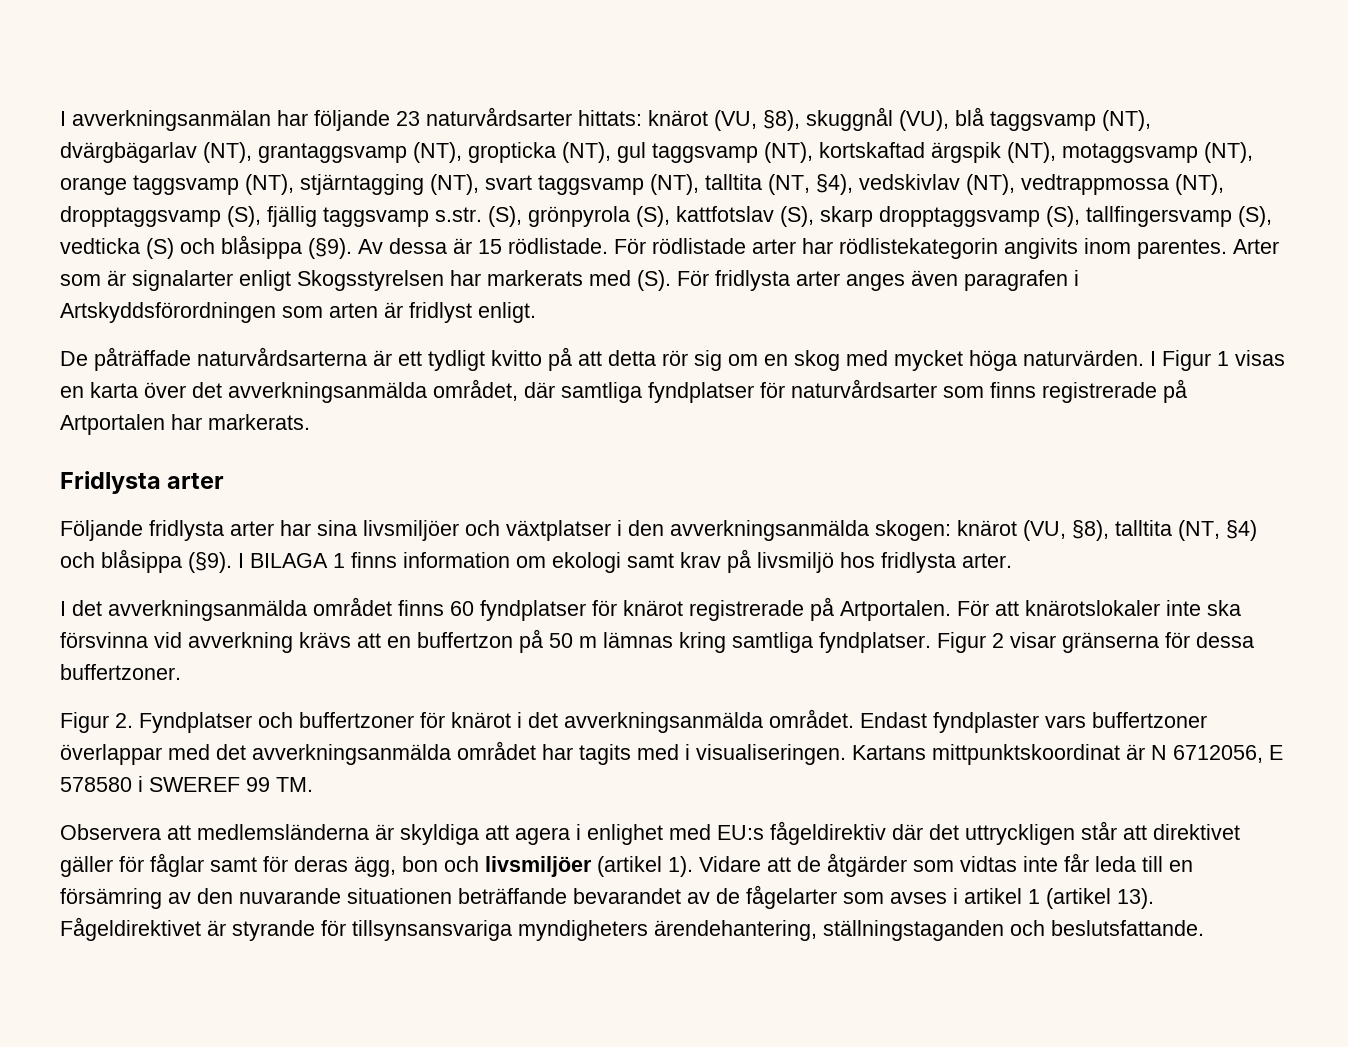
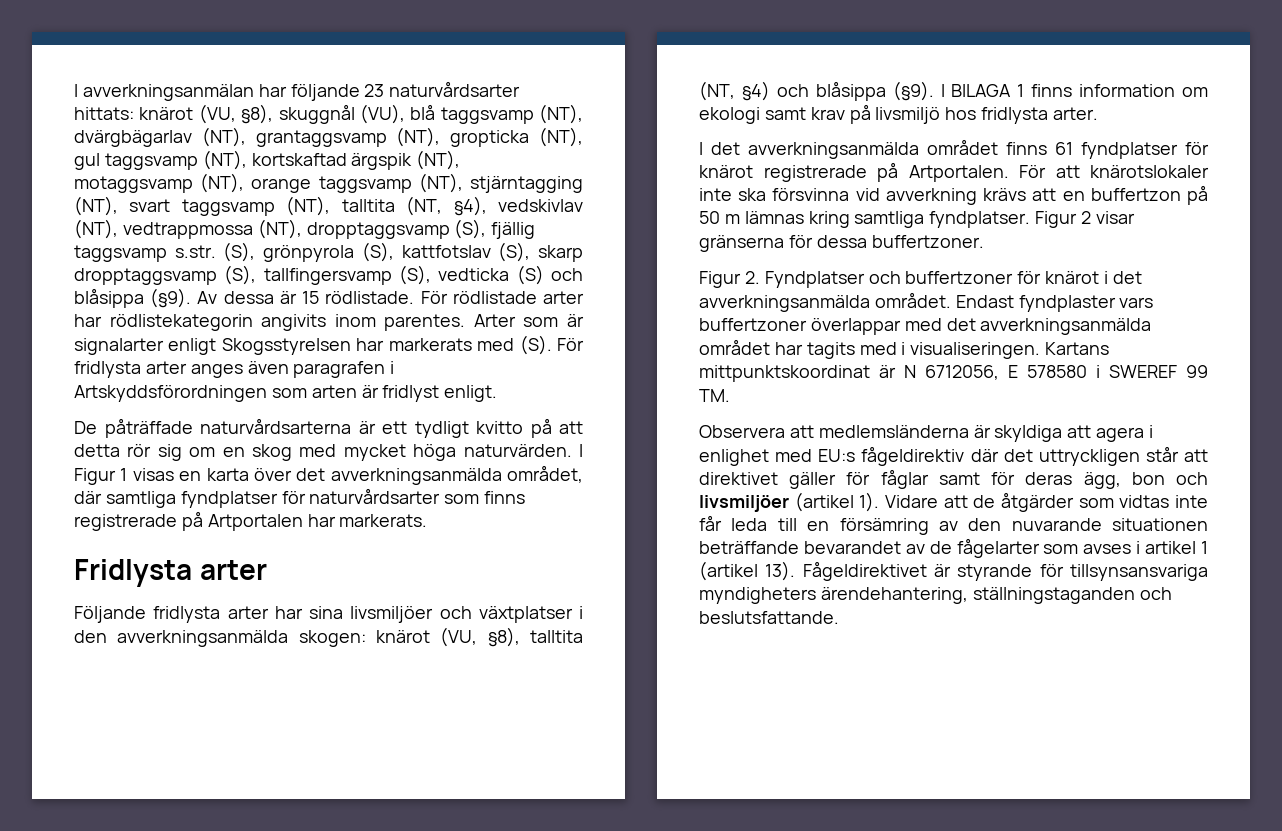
[450,601,474,616] 60 -> [1055,142,1073,155] 61

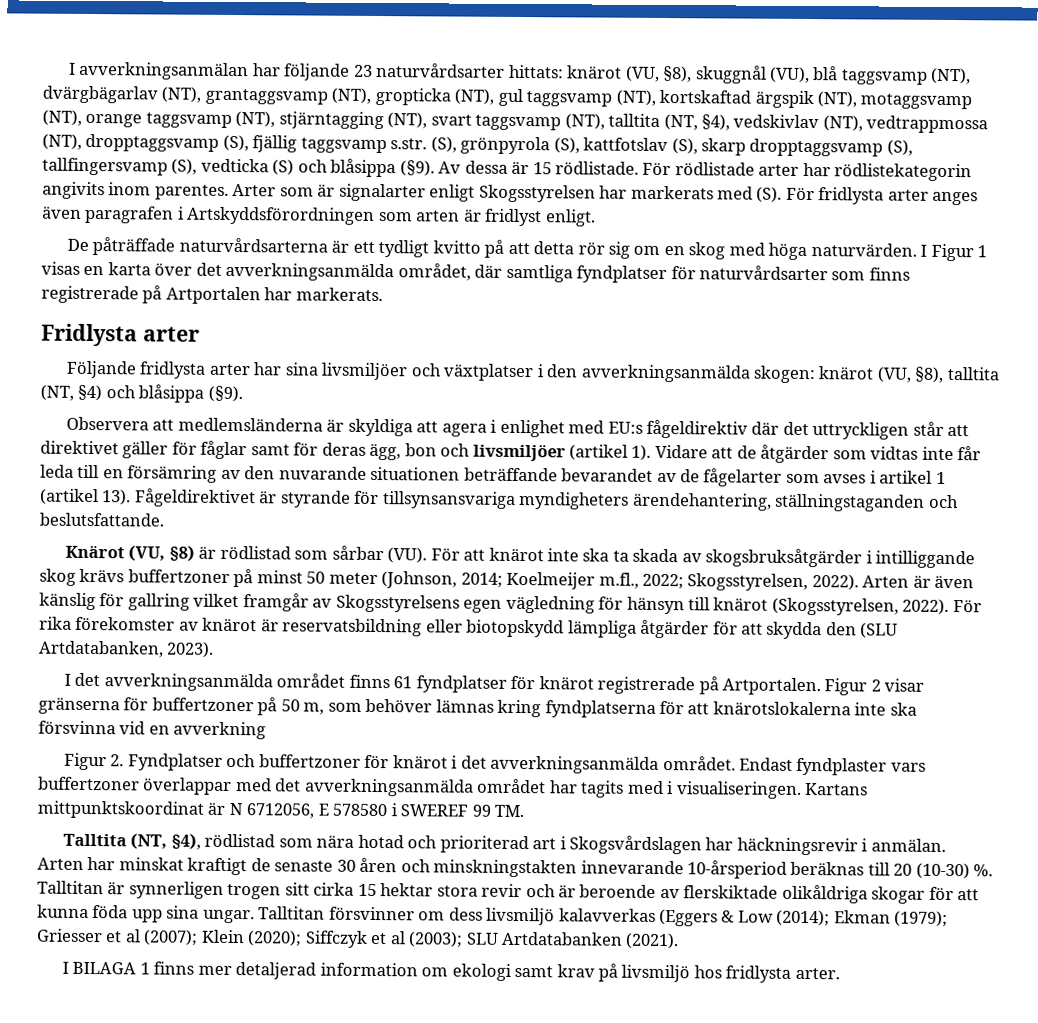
[343,444,406,461] mycket -> (765, 249) none
[940,84,1208,97] [699,104,1099,124] [699,139,1209,159] [699,162,1209,182] [699,185,1208,205] [699,211,1135,228] [699,235,984,252] [699,271,1142,288] [699,292,1154,312] [699,318,1152,335] [699,339,1110,359] [699,365,1208,382] [699,389,730,402] I BILAGA 1 finns information om ekologi samt krav på livsmiljö hos fridlysta arter. // I det avverkningsanmälda området finns 61 fyndplatser för knärot registrerade på Artportalen. För att knärotslokaler inte ska försvinna vid avverkning krävs att en buffertzon på 50 m lämnas kring samtliga fyndplatser. Figur 2 visar gränserna för dessa buffertzoner. // Figur 2. Fyndplatser och buffertzoner för knärot i det avverkningsanmälda området. Endast fyndplaster vars buffertzoner överlappar med det avverkningsanmälda området har tagits med i visualiseringen. Kartans mittpunktskoordinat är N 6712056, E 578580 i SWEREF 99 TM. -> (243, 394) none
(839, 617) none -> [64,544,976,569] [39,568,975,592] [39,592,982,616] [39,616,899,640] [38,640,215,658] [63,672,925,696] [38,697,917,718] [38,720,267,740] [63,752,926,776] [38,776,869,799] [37,800,525,819] [62,833,946,856] [37,856,994,880] [37,880,980,904] [37,904,949,928] [36,928,680,950] [61,961,840,983] // Knärot (VU, §8) är rödlistad som sårbar (VU). För att knärot inte ska ta skada av skogsbruksåtgärder i intilliggande skog krävs buffertzoner på minst 50 meter (Johnson, 2014; Koelmeijer m.fl., 2022; Skogsstyrelsen, 2022). Arten är även känslig för gallring vilket framgår av Skogsstyrelsens egen vägledning för hänsyn till knärot (Skogsstyrelsen, 2022). För rika förekomster av knärot är reservatsbildning eller biotopskydd lämpliga åtgärder för att skydda den (SLU Artdatabanken, 2023). // I det avverkningsanmälda området finns 61 fyndplatser för knärot registrerade på Artportalen. Figur 2 visar gränserna för buffertzoner på 50 m, som behöver lämnas kring fyndplatserna för att knärotslokalerna inte ska försvinna vid en avverkning // Figur 2. Fyndplatser och buffertzoner för knärot i det avverkningsanmälda området. Endast fyndplaster vars buffertzoner överlappar med det avverkningsanmälda området har tagits med i visualiseringen. Kartans mittpunktskoordinat är N 6712056, E 578580 i SWEREF 99 TM. // Talltita (NT, §4), rödlistad som nära hotad och prioriterad art i Skogsvårdslagen har häckningsrevir i anmälan. Arten har minskat kraftigt de senaste 30 åren och minskningstakten innevarande 10-årsperiod beräknas till 20 (10-30) %. Talltitan är synnerligen trogen sitt cirka 15 hektar stora revir och är beroende av flerskiktade olikåldriga skogar för att kunna föda upp sina ungar. Talltitan försvinner om dess livsmiljö kalavverkas (Eggers & Low (2014); Ekman (1979); Griesser et al (2007); Klein (2020); Siffczyk et al (2003); SLU Artdatabanken (2021). // I BILAGA 1 finns mer detaljerad information om ekologi samt krav på livsmiljö hos fridlysta arter.

